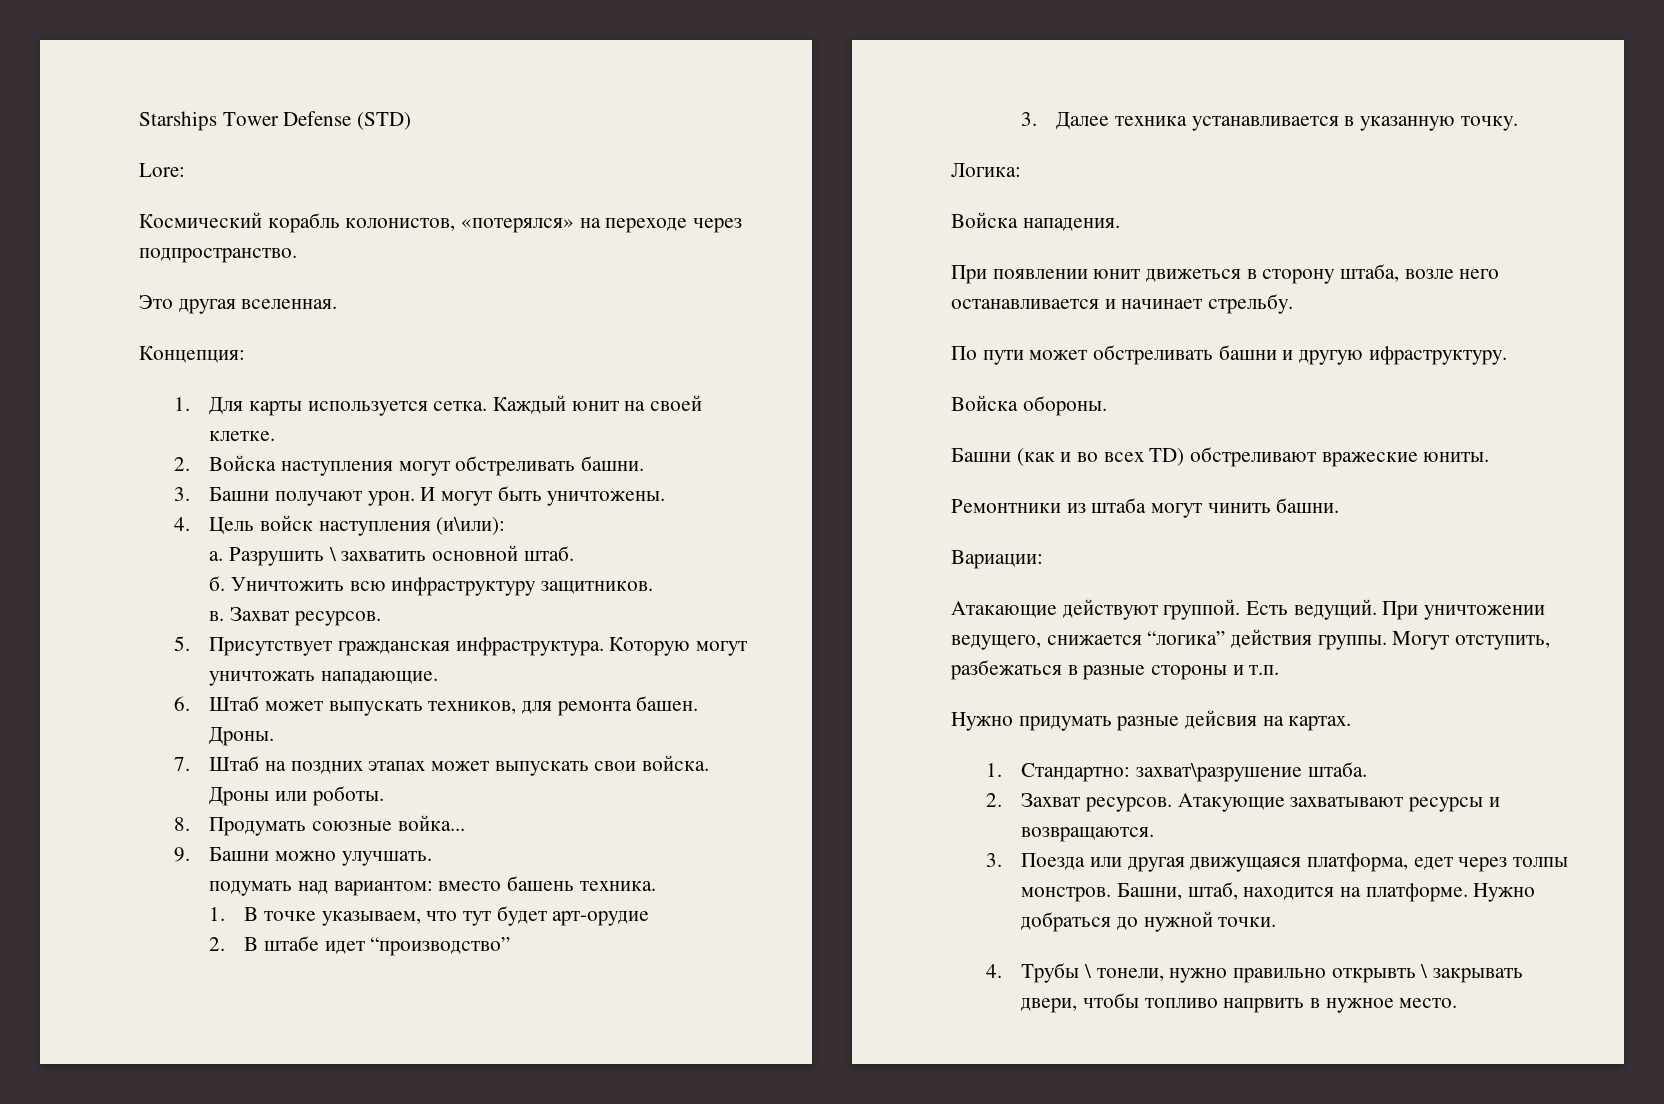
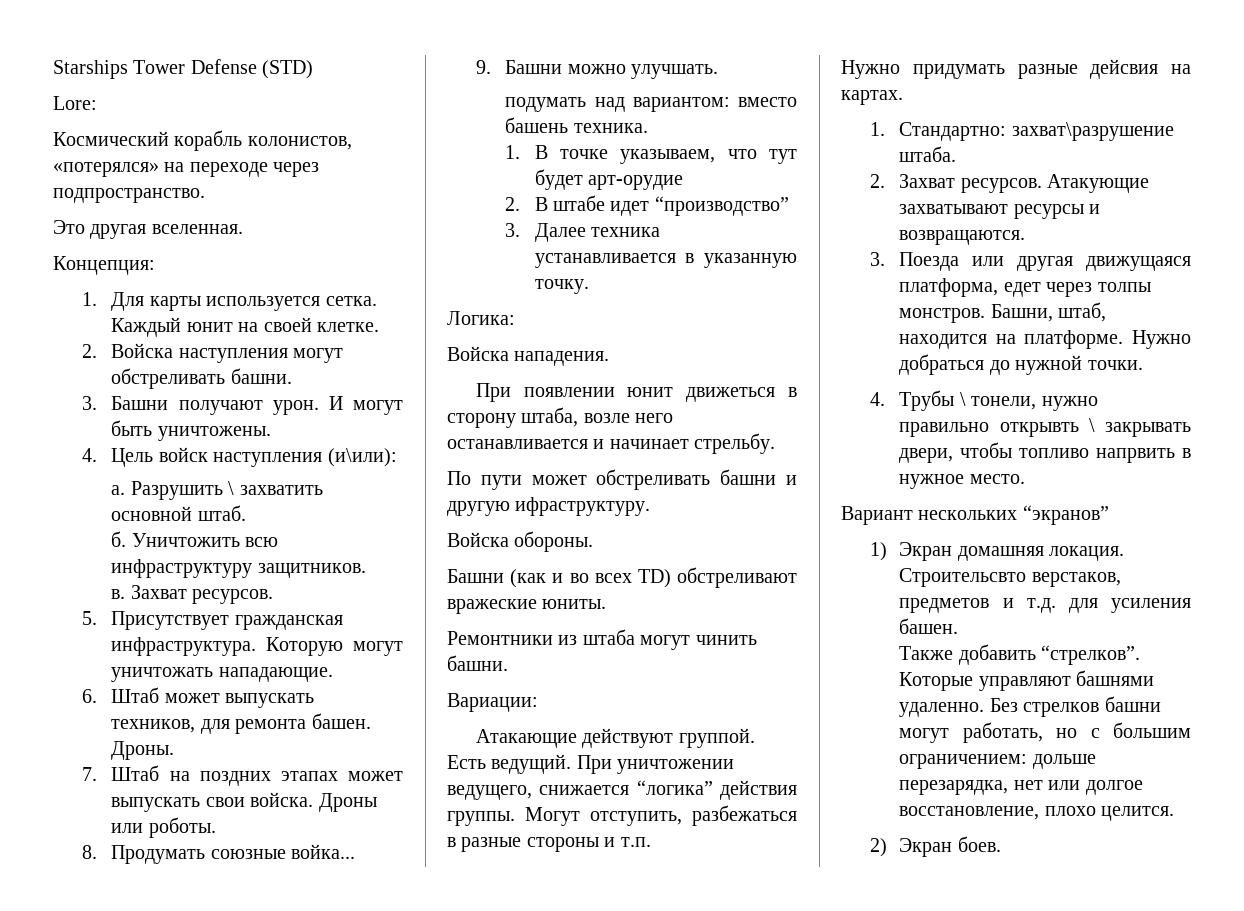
(1458, 1003) none -> [841,505,1109,525] [870,542,1125,561] [899,568,1121,587] [899,598,1191,613] [899,618,959,634] [899,644,1141,665] [899,670,1155,691] [899,696,1161,717] [899,722,1191,743] [899,754,1096,769] [899,780,1143,795] [899,806,1175,821] [870,836,1001,857] // Вариант нескольких “экранов” // 1) Экран домашняя локация. Строительсвто верстаков, предметов и т.д. для усиления башен. // Также добавить “стрелков”. Которые управляют башнями удаленно. Без стрелков башни могут работать, но с большим ограничением: дольше перезарядка, нет или долгое восстановление, плохо целится. // 2) Экран боев.

